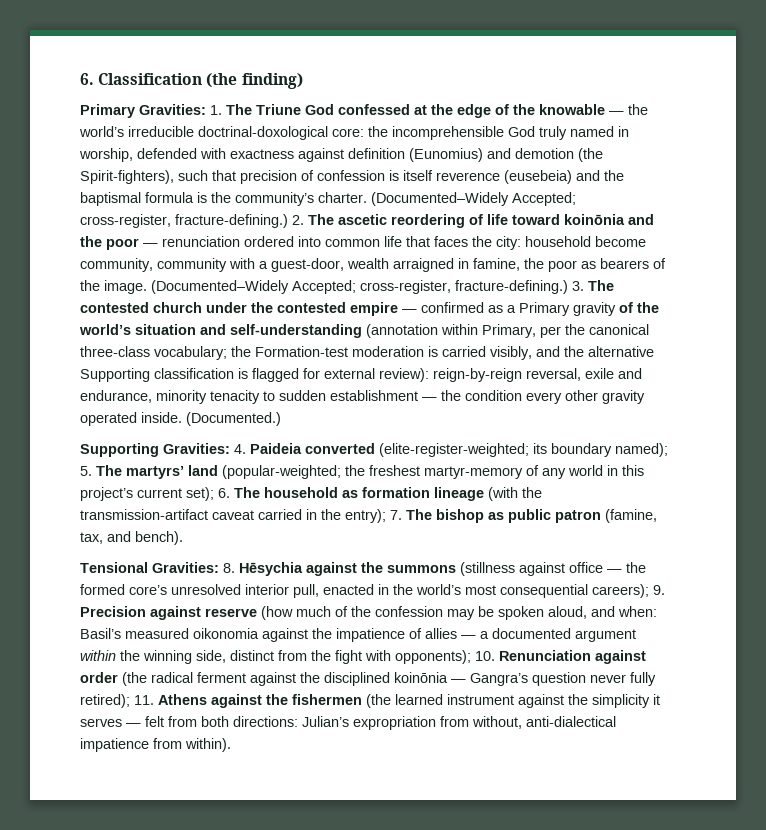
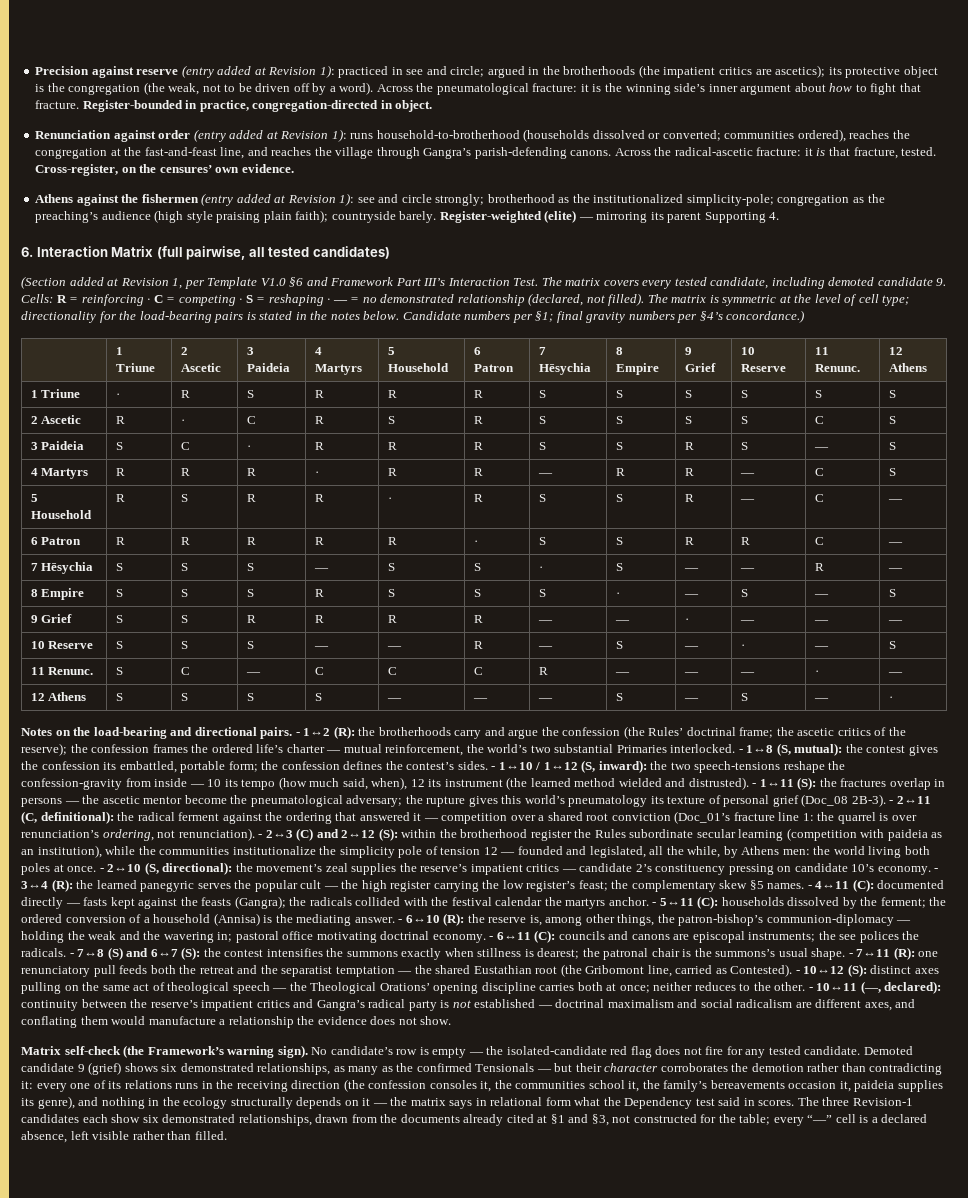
[80,73,303,89] [80,104,648,118] [79,126,629,140] [79,148,603,162] [80,170,624,184] [80,192,576,206] [80,214,654,228] [80,236,646,250] [80,258,666,272] [80,280,614,294] [80,302,659,316] [79,324,649,338] [80,346,654,360] [80,368,642,382] [80,390,645,404] [80,412,281,426] [80,443,668,457] [80,465,644,479] [80,487,542,501] [80,509,657,523] [80,531,183,545] [80,562,646,576] [80,584,665,598] [80,606,657,620] [80,628,636,642] [80,650,646,664] [80,672,656,686] [80,694,660,708] [80,716,616,730] [80,738,231,752] 6. Classification (the finding) // Primary Gravities: 1. The Triune God confessed at the edge of the knowable — the world’s irreducible doctrinal-doxological core: the incomprehensible God truly named in worship, defended with exactness against definition (Eunomius) and demotion (the Spirit-fighters), such that precision of confession is itself reverence (eusebeia) and the baptismal formula is the community’s charter. (Documented–Widely Accepted; cross-register, fracture-defining.) 2. The ascetic reordering of life toward koinōnia and the poor — renunciation ordered into common life that faces the city: household become community, community with a guest-door, wealth arraigned in famine, the poor as bearers of the image. (Documented–Widely Accepted; cross-register, fracture-defining.) 3. The contested church under the contested empire — confirmed as a Primary gravity of the world’s situation and self-understanding (annotation within Primary, per the canonical three-class vocabulary; the Formation-test moderation is carried visibly, and the alternative Supporting classification is flagged for external review): reign-by-reign reversal, exile and endurance, minority tenacity to sudden establishment — the condition every other gravity operated inside. (Documented.) // Supporting Gravities: 4. Paideia converted (elite-register-weighted; its boundary named); 5. The martyrs’ land (popular-weighted; the freshest martyr-memory of any world in this project’s current set); 6. The household as formation lineage (with the transmission-artifact caveat carried in the entry); 7. The bishop as public patron (famine, tax, and bench). // Tensional Gravities: 8. Hēsychia against the summons (stillness against office — the formed core’s unresolved interior pull, enacted in the world’s most consequential careers); 9. Precision against reserve (how much of the confession may be spoken aloud, and when: Basil’s measured oikonomia against the impatience of allies — a documented argument within the winning side, distinct from the fight with opponents); 10. Renunciation against order (the radical ferment against the disciplined koinōnia — Gangra’s question never fully retired); 11. Athens against the fishermen (the learned instrument against the simplicity it serves — felt from both directions: Julian’s expropriation from without, anti-dialectical impatience from within). -> [35,65,938,78] [35,82,921,95] [35,100,433,112] [35,129,910,142] [35,147,937,159] [35,164,294,176] [35,193,885,206] [35,210,780,223] [21,246,390,260] [21,276,947,289] [21,293,910,306] [21,310,805,323] [115,347,123,355] [115,363,155,372] [180,347,188,355] [180,363,221,372] [246,347,254,355] [246,363,290,372] [314,347,322,355] [314,364,362,375] [387,347,395,355] [387,363,449,372] [473,347,481,355] [473,364,514,372] [538,347,546,355] [538,363,591,375] [615,347,623,355] [615,363,659,375] [684,347,692,355] [684,363,716,372] [740,347,755,355] [740,364,786,372] [814,347,829,355] [814,364,860,372] [888,347,903,355] [888,363,927,372] [30,389,81,398] [115,393,120,398] [180,390,190,398] [246,390,254,398] [314,390,324,398] [387,390,397,398] [473,390,483,398] [538,390,546,398] [615,390,623,398] [684,390,692,398] [740,390,748,398] [814,390,822,398] [888,390,896,398] [30,415,82,424] [115,416,125,424] [180,419,185,424] [246,416,256,424] [314,416,324,424] [387,416,395,424] [473,416,483,424] [538,416,546,424] [615,416,623,424] [684,416,692,424] [740,416,748,424] [814,416,824,424] [888,416,896,424] [30,441,85,450] [115,442,123,450] [180,442,190,450] [246,445,251,450] [314,442,324,450] [387,442,397,450] [473,442,483,450] [538,442,546,450] [615,442,623,450] [684,442,694,450] [740,442,748,450] [813,447,829,450] [888,442,896,450] [30,468,89,479] [115,468,125,476] [180,468,190,476] [246,468,256,476] [314,471,319,476] [387,468,397,476] [473,468,483,476] [537,473,553,476] [615,468,625,476] [684,468,694,476] [739,473,755,476] [814,468,824,476] [888,468,896,476] [30,494,38,502] [30,510,92,519] [115,494,125,502] [180,494,188,502] [246,494,256,502] [314,494,324,502] [387,497,392,502] [473,494,483,502] [538,494,546,502] [615,494,623,502] [684,494,694,502] [739,499,755,502] [814,494,824,502] [887,499,903,502] [30,537,82,545] [115,537,125,545] [180,537,190,545] [246,537,256,545] [314,537,324,545] [387,537,397,545] [473,540,478,545] [538,537,546,545] [615,537,623,545] [684,537,694,545] [740,537,750,545] [814,537,824,545] [887,542,903,545] [30,562,94,574] [115,563,123,571] [180,563,188,571] [246,563,254,571] [313,568,329,571] [387,563,395,571] [473,563,481,571] [538,566,543,571] [615,563,623,571] [683,568,699,571] [739,568,755,571] [814,563,824,571] [887,568,903,571] [30,588,85,600] [115,589,123,597] [180,589,188,597] [246,589,254,597] [314,589,324,597] [387,589,395,597] [473,589,481,597] [538,589,546,597] [615,592,620,597] [683,594,699,597] [740,589,748,597] [813,594,829,597] [888,589,896,597] [30,614,73,623] [115,615,123,623] [180,615,188,623] [246,615,256,623] [314,615,324,623] [387,615,397,623] [473,615,483,623] [537,620,553,623] [614,620,630,623] [684,618,689,623] [739,620,755,623] [813,620,829,623] [887,620,903,623] [30,641,94,649] [115,641,123,649] [180,641,188,649] [246,641,254,649] [313,646,329,649] [386,646,402,649] [473,641,483,649] [537,646,553,649] [615,641,623,649] [683,646,699,649] [740,644,745,649] [813,646,829,649] [888,641,896,649] [30,667,94,675] [115,667,123,675] [180,667,190,675] [245,672,261,675] [314,667,324,675] [387,667,397,675] [473,667,483,675] [538,667,548,675] [614,672,630,675] [683,672,699,675] [739,672,755,675] [814,670,819,675] [887,672,903,675] [30,692,87,701] [115,693,123,701] [180,693,188,701] [246,693,254,701] [314,693,322,701] [386,698,402,701] [472,698,488,701] [537,698,553,701] [615,693,623,701] [683,698,699,701] [740,693,748,701] [813,698,829,701] [888,696,893,701] [21,726,906,739] [21,743,938,756] [21,760,846,773] [21,777,946,790] [21,794,931,807] [21,811,917,824] [21,828,943,841] [21,845,930,858] [21,862,939,875] [21,879,945,892] [21,896,947,909] [21,913,912,926] [21,930,920,943] [21,947,939,960] [21,964,939,977] [21,981,942,994] [21,999,916,1011] [21,1016,452,1028] [21,1045,913,1058] [21,1062,943,1075] [21,1079,943,1092] [21,1096,913,1109] [21,1114,928,1126] [21,1131,227,1143] Precision against reserve (entry added at Revision 1): practiced in see and circle; argued in the brotherhoods (the impatient critics are ascetics); its protective object is the congregation (the weak, not to be driven off by a word). Across the pneumatological fracture: it is the winning side’s inner argument about how to fight that fracture. Register-bounded in practice, congregation-directed in object. // Renunciation against order (entry added at Revision 1): runs household-to-brotherhood (households dissolved or converted; communities ordered), reaches the congregation at the fast-and-feast line, and reaches the village through Gangra’s parish-defending canons. Across the radical-ascetic fracture: it is that fracture, tested. Cross-register, on the censures’ own evidence. // Athens against the fishermen (entry added at Revision 1): see and circle strongly; brotherhood as the institutionalized simplicity-pole; congregation as the preaching’s audience (high style praising plain faith); countryside barely. Register-weighted (elite) — mirroring its parent Supporting 4. // 6. Interaction Matrix (full pairwise, all tested candidates) // (Section added at Revision 1, per Template V1.0 §6 and Framework Part III’s Interaction Test. The matrix covers every tested candidate, including demoted candidate 9. Cells: R = reinforcing · C = competing · S = reshaping · — = no demonstrated relationship (declared, not filled). The matrix is symmetric at the level of cell type; directionality for the load-bearing pairs is stated in the notes below. Candidate numbers per §1; final gravity numbers per §4’s concordance.) // | 1 Triune | 2 Ascetic | 3 Paideia | 4 Martyrs | 5 Household | 6 Patron | 7 Hēsychia | 8 Empire | 9 Grief | 10 Reserve | 11 Renunc. | 12 Athens // 1 Triune | · | R | S | R | R | R | S | S | S | S | S | S // 2 Ascetic | R | · | C | R | S | R | S | S | S | S | C | S // 3 Paideia | S | C | · | R | R | R | S | S | R | S | — | S // 4 Martyrs | R | R | R | · | R | R | — | R | R | — | C | S // 5 Household | R | S | R | R | · | R | S | S | R | — | C | — // 6 Patron | R | R | R | R | R | · | S | S | R | R | C | — // 7 Hēsychia | S | S | S | — | S | S | · | S | — | — | R | — // 8 Empire | S | S | S | R | S | S | S | · | — | S | — | S // 9 Grief | S | S | R | R | R | R | — | — | · | — | — | — // 10 Reserve | S | S | S | — | — | R | — | S | — | · | — | S // 11 Renunc. | S | C | — | C | C | C | R | — | — | — | · | — // 12 Athens | S | S | S | S | — | — | — | S | — | S | — | · // Notes on the load-bearing and directional pairs. - 1↔2 (R): the brotherhoods carry and argue the confession (the Rules’ doctrinal frame; the ascetic critics of the reserve); the confession frames the ordered life’s charter — mutual reinforcement, the world’s two substantial Primaries interlocked. - 1↔8 (S, mutual): the contest gives the confession its embattled, portable form; the confession defines the contest’s sides. - 1↔10 / 1↔12 (S, inward): the two speech-tensions reshape the confession-gravity from inside — 10 its tempo (how much said, when), 12 its instrument (the learned method wielded and distrusted). - 1↔11 (S): the fractures overlap in persons — the ascetic mentor become the pneumatological adversary; the rupture gives this world’s pneumatology its texture of personal grief (Doc_08 2B-3). - 2↔11 (C, definitional): the radical ferment against the ordering that answered it — competition over a shared root conviction (Doc_01’s fracture line 1: the quarrel is over renunciation’s ordering, not renunciation). - 2↔3 (C) and 2↔12 (S): within the brotherhood register the Rules subordinate secular learning (competition with paideia as an institution), while the communities institutionalize the simplicity pole of tension 12 — founded and legislated, all the while, by Athens men: the world living both poles at once. - 2↔10 (S, directional): the movement’s zeal supplies the reserve’s impatient critics — candidate 2’s constituency pressing on candidate 10’s economy. - 3↔4 (R): the learned panegyric serves the popular cult — the high register carrying the low register’s feast; the complementary skew §5 names. - 4↔11 (C): documented directly — fasts kept against the feasts (Gangra); the radicals collided with the festival calendar the martyrs anchor. - 5↔11 (C): households dissolved by the ferment; the ordered conversion of a household (Annisa) is the mediating answer. - 6↔10 (R): the reserve is, among other things, the patron-bishop’s communion-diplomacy — holding the weak and the wavering in; pastoral office motivating doctrinal economy. - 6↔11 (C): councils and canons are episcopal instruments; the see polices the radicals. - 7↔8 (S) and 6↔7 (S): the contest intensifies the summons exactly when stillness is dearest; the patronal chair is the summons’s usual shape. - 7↔11 (R): one renunciatory pull feeds both the retreat and the separatist temptation — the shared Eustathian root (the Gribomont line, carried as Contested). - 10↔12 (S): distinct axes pulling on the same act of theological speech — the Theological Orations’ opening discipline carries both at once; neither reduces to the other. - 10↔11 (—, declared): continuity between the reserve’s impatient critics and Gangra’s radical party is not established — doctrinal maximalism and social radicalism are different axes, and conflating them would manufacture a relationship the evidence does not show. // Matrix self-check (the Framework’s warning sign). No candidate’s row is empty — the isolated-candidate red flag does not fire for any tested candidate. Demoted candidate 9 (grief) shows six demonstrated relationships, as many as the confirmed Tensionals — but their character corroborates the demotion rather than contradicting it: every one of its relations runs in the receiving direction (the confession consoles it, the communities school it, the family’s bereavements occasion it, paideia supplies its genre), and nothing in the ecology structurally depends on it — the matrix says in relational form what the Dependency test said in scores. The three Revision-1 candidates each show six demonstrated relationships, drawn from the documents already cited at §1 and §3, not constructed for the table; every “—” cell is a declared absence, left visible rather than filled.

